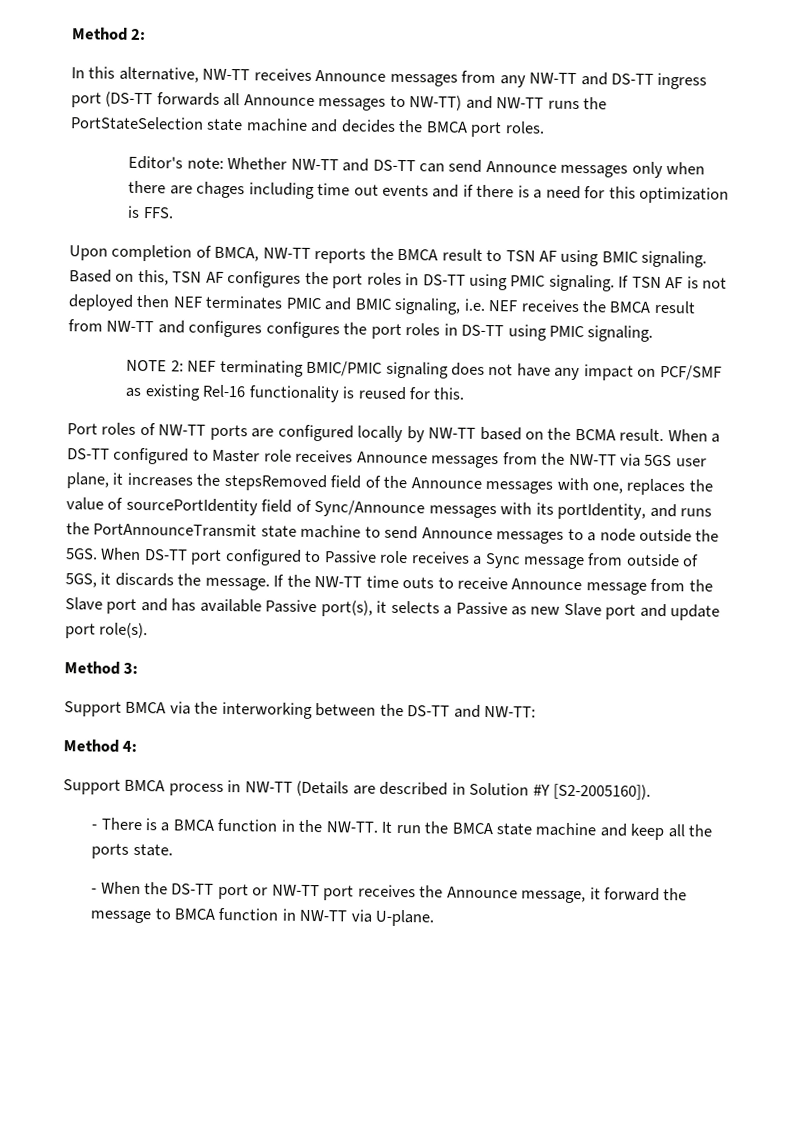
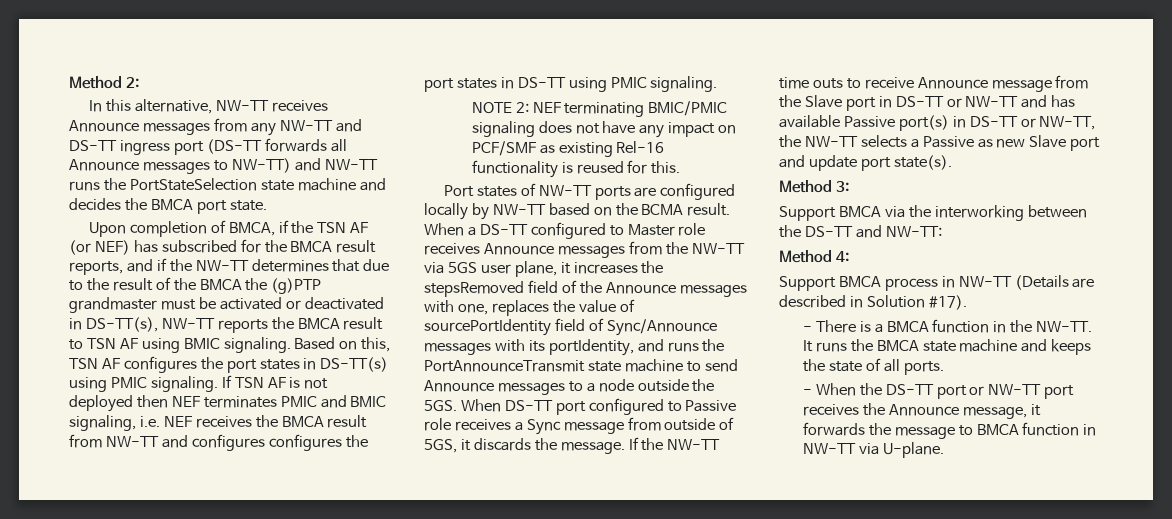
[504,121,545,134] [128,155,706,178] [128,180,730,204] [127,205,174,219] [69,244,260,262] roles. // Editor's note: Whether NW-TT and DS-TT can send Announce messages only when there are chages including time out events and if there is a need for this optimization is FFS. // Upon completion of BMCA, -> [229,200,267,211] [88,220,369,237] [69,239,377,255] [69,258,390,275] [69,277,322,294] [69,297,384,313] [69,317,158,332] state. // Upon completion of BMCA, if the TSN AF (or NEF) has subscribed for the BMCA result reports, and if the NW-TT determines that due to the result of the BMCA the (g)PTP grandmaster must be activated or deactivated in DS-TT(s),
[366,272,466,286] roles in DS-TT -> [259,357,389,372] states in DS-TT(s)
[405,323,441,336] roles -> [456,78,497,89] states
[101,422,137,435] roles -> [476,186,517,197] states
[140,598,388,617] and has available Passive port(s), it -> [878,95,1076,108] [779,115,1096,131] [779,135,858,148] in DS-TT or NW-TT and has available Passive port(s) in DS-TT or NW-TT, the NW-TT
[99,622,149,639] role(s). -> [893,155,952,170] state(s).
[532,783,652,800] #Y [S2-2005160]). -> [928,295,967,310] #17).
[395,824,421,834] run -> [815,342,847,352] runs
[630,823,713,841] [91,843,173,859] keep all the ports state. -> [1051,339,1092,355] [802,358,944,375] keeps the state of all ports.
[604,887,661,902] forward -> [802,422,865,436] forwards

